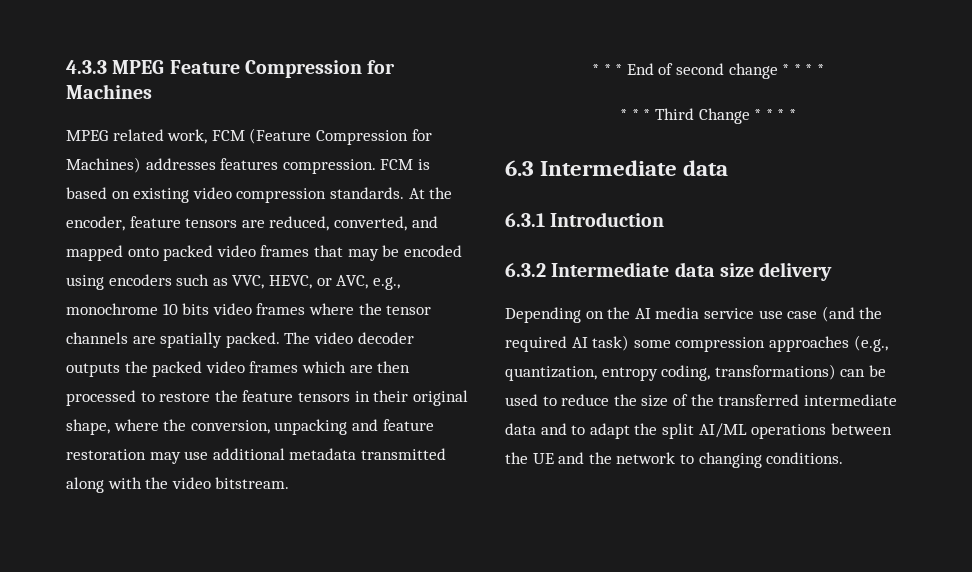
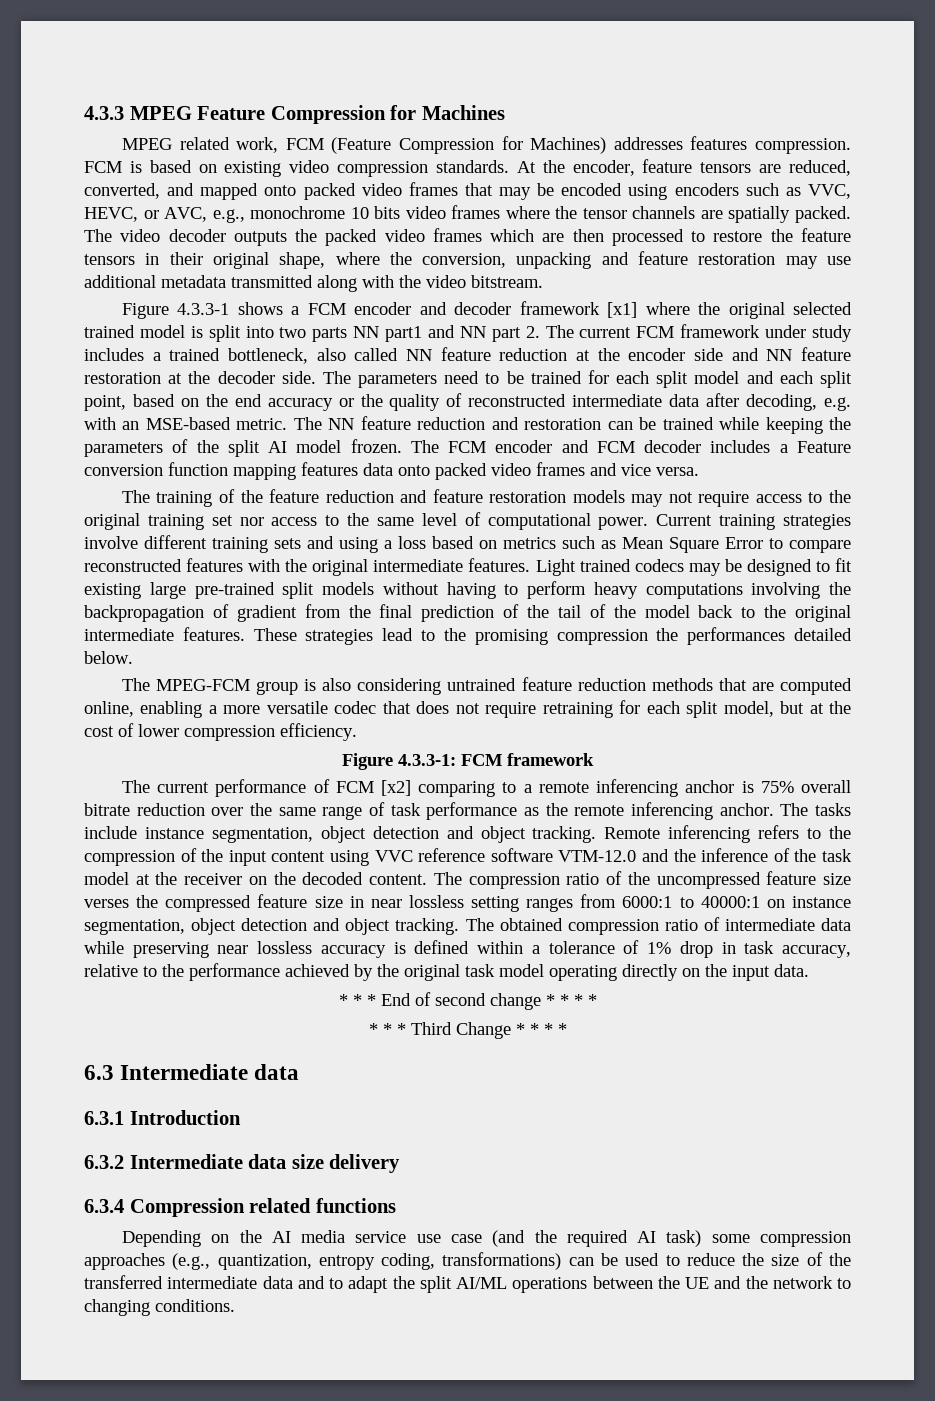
(290, 483) none -> [121,301,853,319] [84,324,853,342] [84,347,851,364] [84,370,852,388] [84,393,851,411] [84,416,852,434] [84,439,851,457] [84,462,699,480] [121,489,851,507] [84,512,851,530] [84,535,851,553] [84,558,852,576] [84,581,851,599] [84,604,851,622] [84,627,853,645] [84,651,133,664] [121,677,852,695] [84,700,852,718] [84,723,357,741] [342,753,594,770] [121,779,851,797] [84,802,851,820] [84,825,851,843] [84,848,853,866] [84,871,852,889] [84,894,851,912] [84,917,851,935] [84,940,852,958] [84,963,809,981] // Figure 4.3.3-1 shows a FCM encoder and decoder framework [x1] where the original selected trained model is split into two parts NN part1 and NN part 2. The current FCM framework under study includes a trained bottleneck, also called NN feature reduction at the encoder side and NN feature restoration at the decoder side. The parameters need to be trained for each split model and each split point, based on the end accuracy or the quality of reconstructed intermediate data after decoding, e.g. with an MSE-based metric. The NN feature reduction and restoration can be trained while keeping the parameters of the split AI model frozen. The FCM encoder and FCM decoder includes a Feature conversion function mapping features data onto packed video frames and vice versa. // The training of the feature reduction and feature restoration models may not require access to the original training set nor access to the same level of computational power. Current training strategies involve different training sets and using a loss based on metrics such as Mean Square Error to compare reconstructed features with the original intermediate features. Light trained codecs may be designed to fit existing large pre-trained split models without having to perform heavy computations involving the backpropagation of gradient from the final prediction of the tail of the model back to the original intermediate features. These strategies lead to the promising compression the performances detailed below. // The MPEG-FCM group is also considering untrained feature reduction methods that are computed online, enabling a more versatile codec that does not require retraining for each split model, but at the cost of lower compression efficiency. // Figure 4.3.3-1: FCM framework // The current performance of FCM [x2] comparing to a remote inferencing anchor is 75% overall bitrate reduction over the same range of task performance as the remote inferencing anchor. The tasks include instance segmentation, object detection and object tracking. Remote inferencing refers to the compression of the input content using VVC reference software VTM-12.0 and the inference of the task model at the receiver on the decoded content. The compression ratio of the uncompressed feature size verses the compressed feature size in near lossless setting ranges from 6000:1 to 40000:1 on instance segmentation, object detection and object tracking. The obtained compression ratio of intermediate data while preserving near lossless accuracy is defined within a tolerance of 1% drop in task accuracy, relative to the performance achieved by the original task model operating directly on the input data.
(833, 271) none -> [84,1198,396,1217] // 6.3.4 Compression related functions

